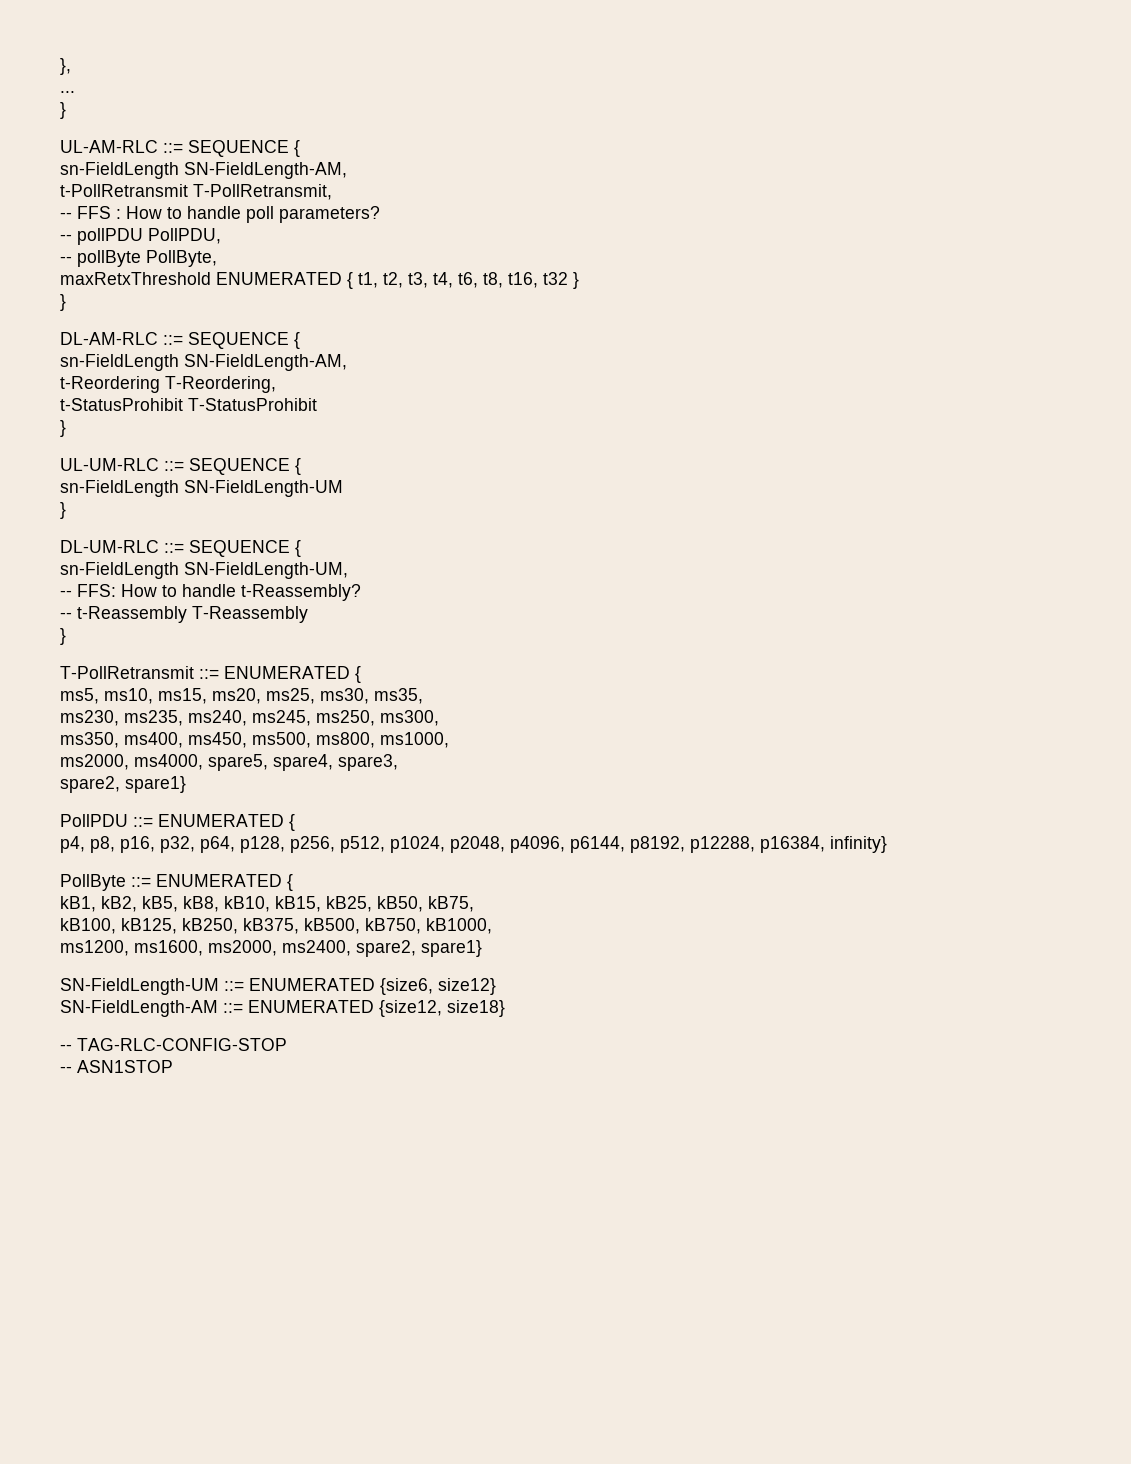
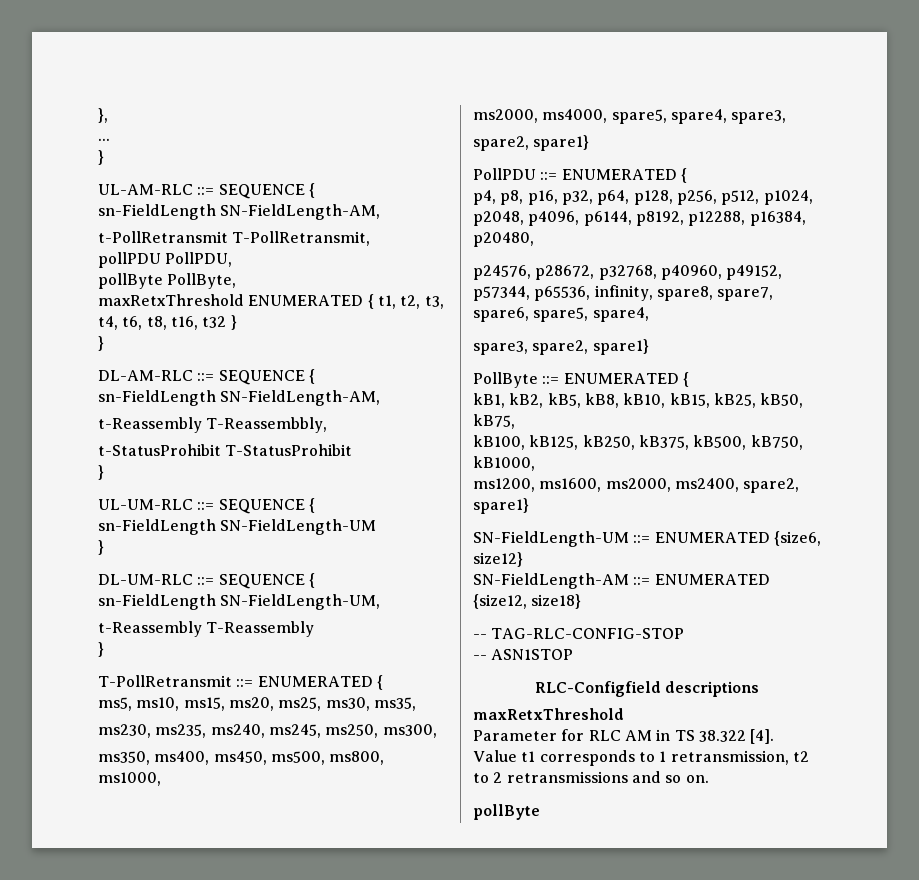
[60,206,380,223] [60,234,72,241] -- FFS : How to handle poll parameters? // -- -> (371, 238) none
[60,256,72,263] -- -> (233, 259) none
[60,376,276,393] t-Reordering T-Reordering, -> [98,417,328,433] t-Reassembly T-Reassembbly,
[60,584,361,601] [60,612,72,619] -- FFS: How to handle t-Reassembly? // -- -> (381, 602) none
[830,836,887,853] infinity} -> [473,232,534,247] [473,265,783,280] [473,285,774,301] [473,307,649,322] [473,339,649,355] p20480, // p24576, p28672, p32768, p40960, p49152, p57344, p65536, infinity, spare8, spare7, spare6, spare5, spare4, // spare3, spare2, spare1}
(173, 1066) none -> [534,681,760,697] [473,708,624,720] [473,729,775,744] [473,750,809,766] [473,771,709,783] [473,804,540,820] // RLC-Configfield descriptions // maxRetxThreshold // Parameter for RLC AM in TS 38.322 [4]. Value t1 corresponds to 1 retransmission, t2 to 2 retransmissions and so on. // pollByte

